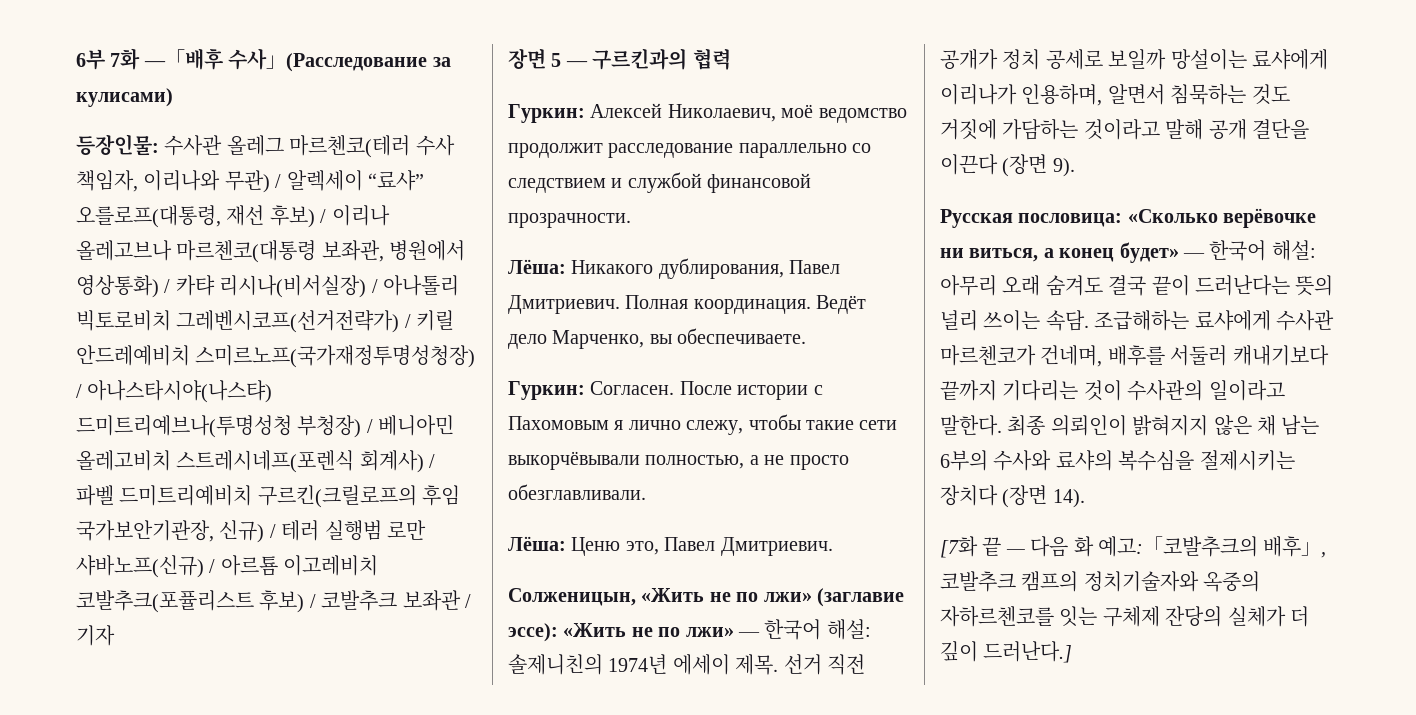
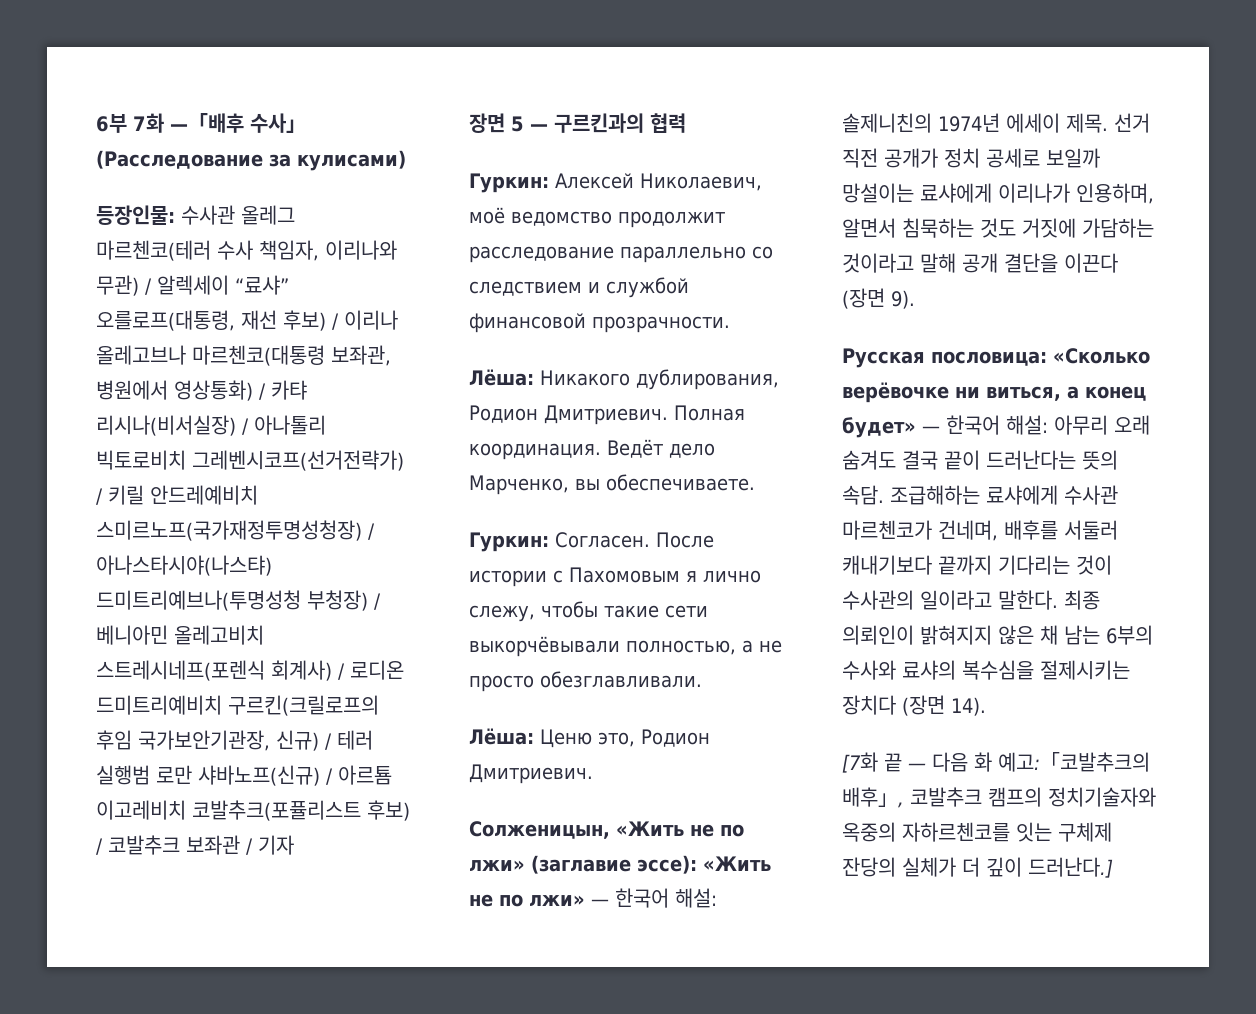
[76,485,114,506] 파벨 -> [350,660,404,680] 로디온
[789,260,841,274] Павел -> [469,405,538,423] Родион
[664,537,716,551] Павел -> [641,729,710,747] Родион
[940,310,1041,331] 널리 쓰이는 -> (1118, 460) none

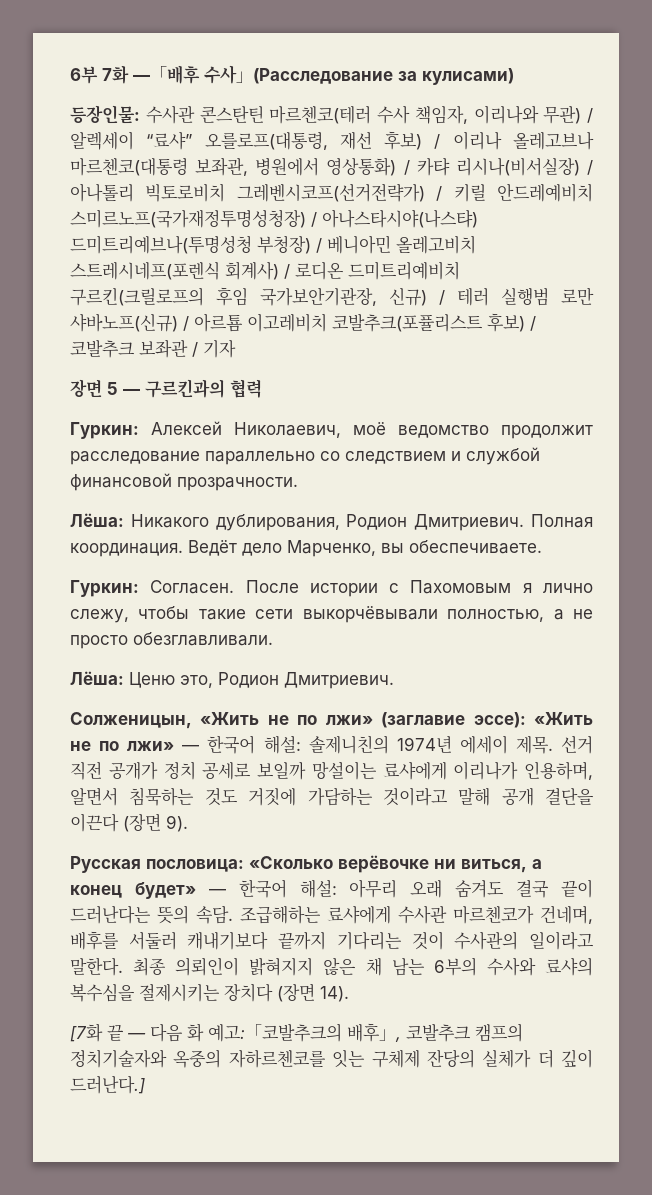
[241,205,295,225] 올레그 -> [199,106,264,123] 콘스탄틴

